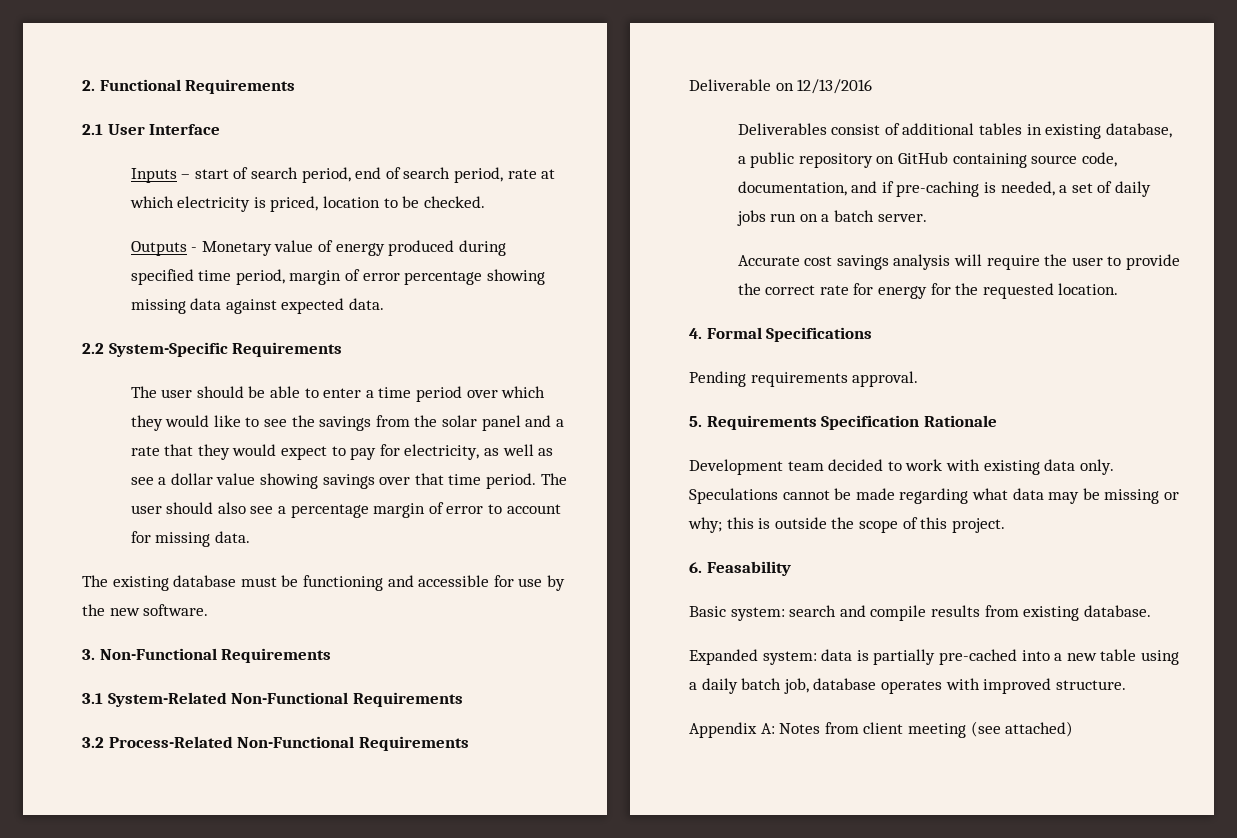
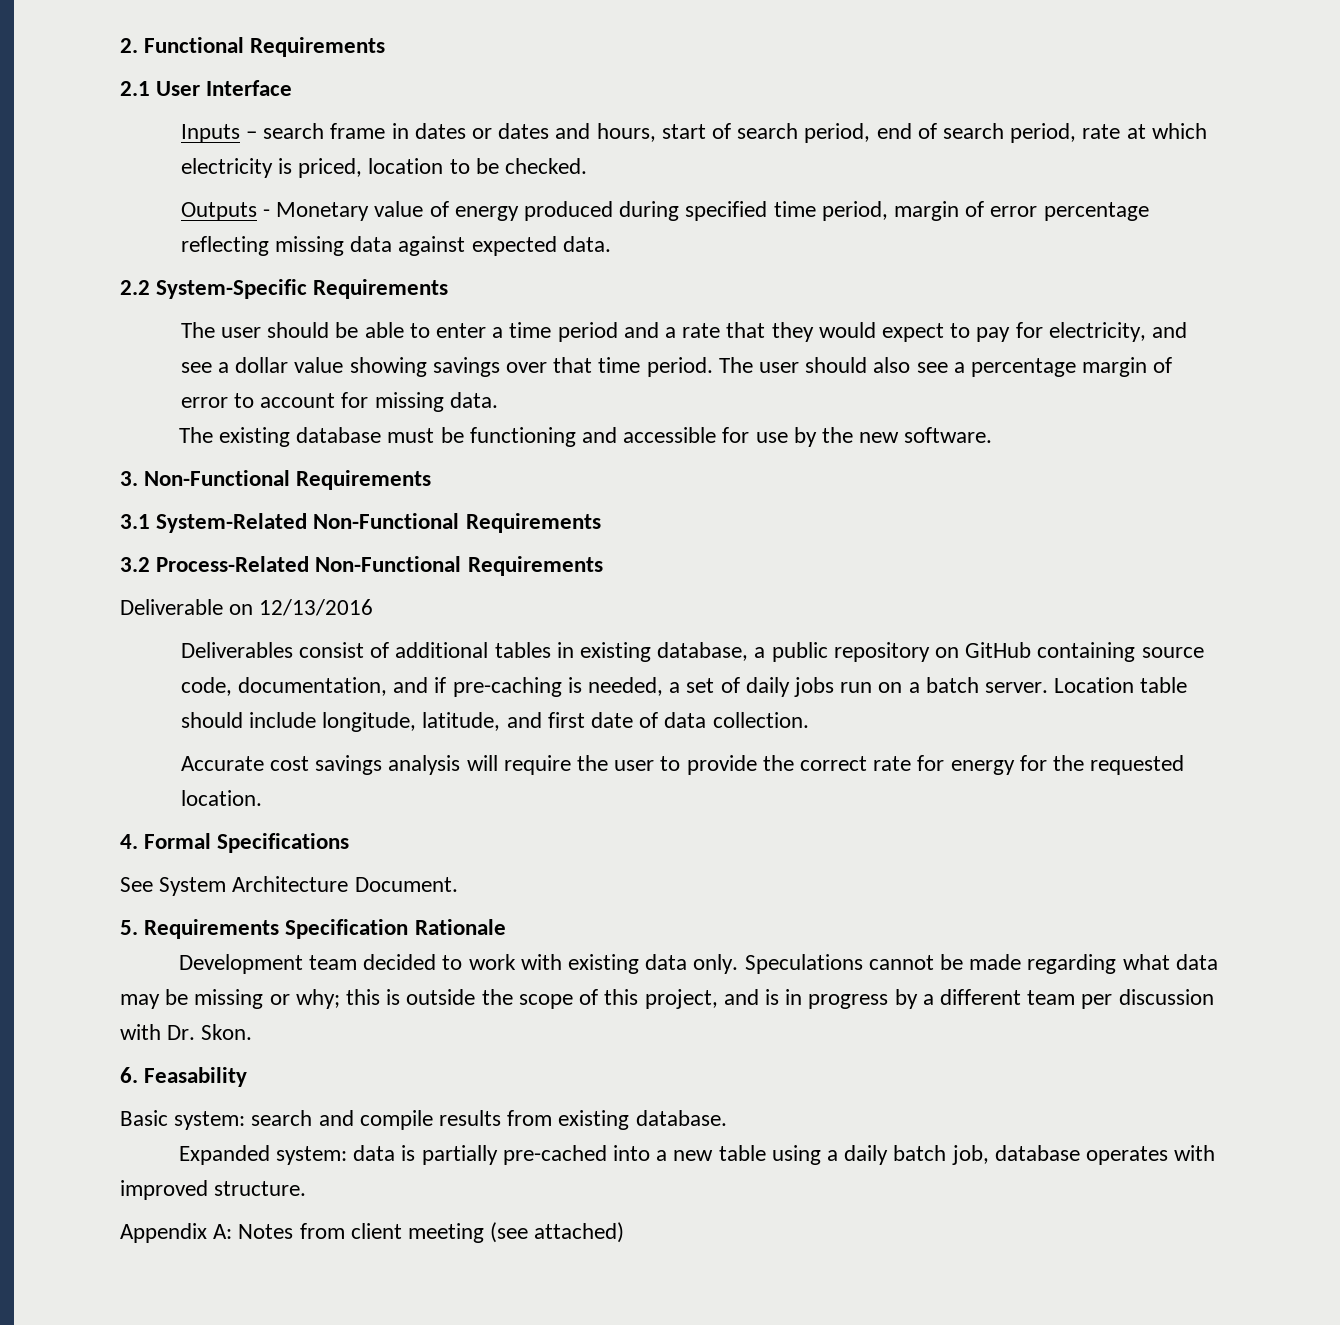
(191, 176) none -> [263,123,656,142] search frame in dates or dates and hours,
[486,269,545,285] showing -> [180,236,269,256] reflecting
[466,386,546,398] [130,415,521,431] over which they would like to see the savings from the solar panel -> (618, 332) none
[483,444,554,456] as well as -> [1152,322,1188,338] and
(927, 218) none -> [1054,677,1188,693] [180,712,809,732] Location table should include longitude, latitude, and first date of data collection.
[689,371,919,387] Pending requirements approval. -> [120,876,458,896] See System Architecture Document.
[951,518,1005,533] project. -> [644,989,1214,1009] [120,1024,253,1040] project, and is in progress by a different team per discussion with Dr. Skon.

